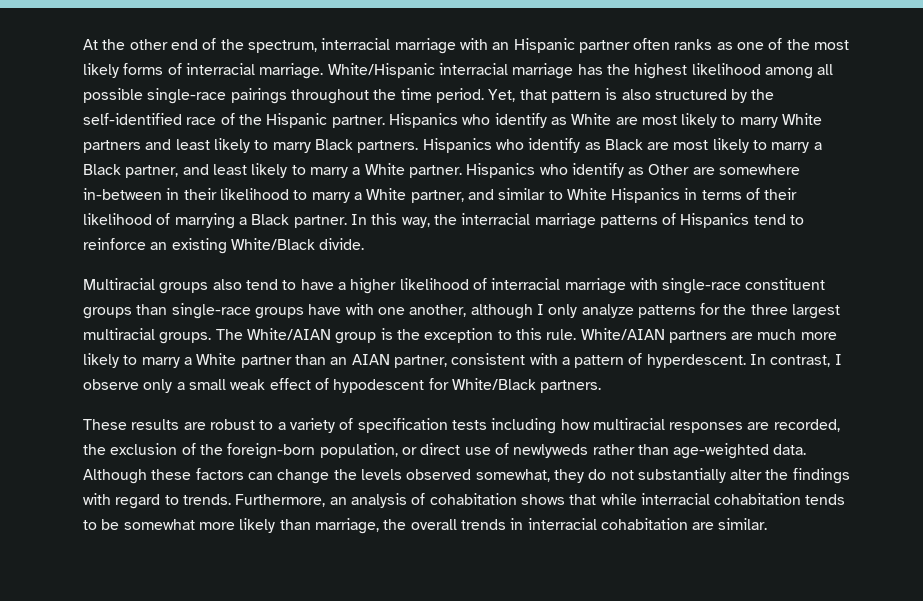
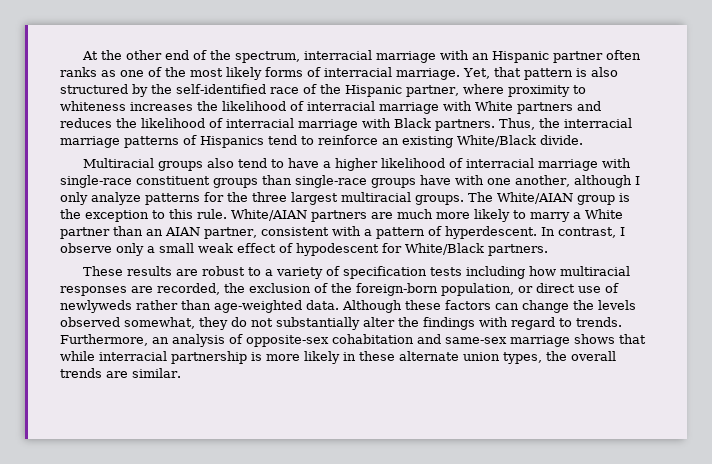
[327,63,834,79] [83,88,484,104] White/Hispanic interracial marriage has the highest likelihood among all possible single-race pairings throughout the time period. -> (460, 74) none
[331,113,823,128] [83,138,822,153] [83,163,801,178] [83,188,798,203] [83,213,430,229] partner. Hispanics who identify as White are most likely to marry White partners and least likely to marry Black partners. Hispanics who identify as Black are most likely to marry a Black partner, and least likely to marry a White partner. Hispanics who identify as Other are somewhere in-between in their likelihood to marry a White partner, and similar to White Hispanics in terms of their likelihood of marrying a Black partner. In this way, -> [406,84,586,97] [60,101,601,114] [60,118,535,131] partner, where proximity to whiteness increases the likelihood of interracial marriage with White partners and reduces the likelihood of interracial marriage with Black partners. Thus,
[429,493,846,505] [83,518,688,534] cohabitation shows that while interracial cohabitation tends to be somewhat more likely than marriage, the overall trends in interracial cohabitation -> [246,334,646,347] [60,351,616,364] [60,368,102,378] opposite-sex cohabitation and same-sex marriage shows that while interracial partnership is more likely in these alternate union types, the overall trends

